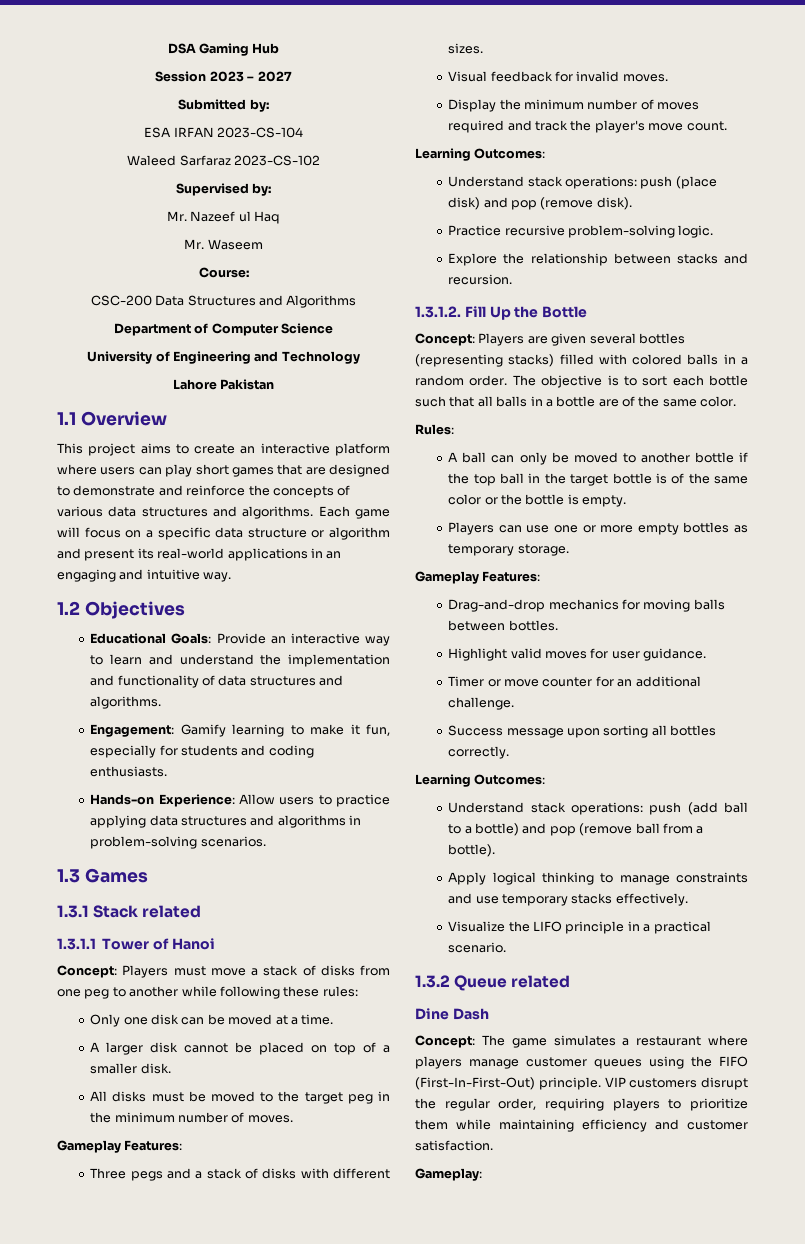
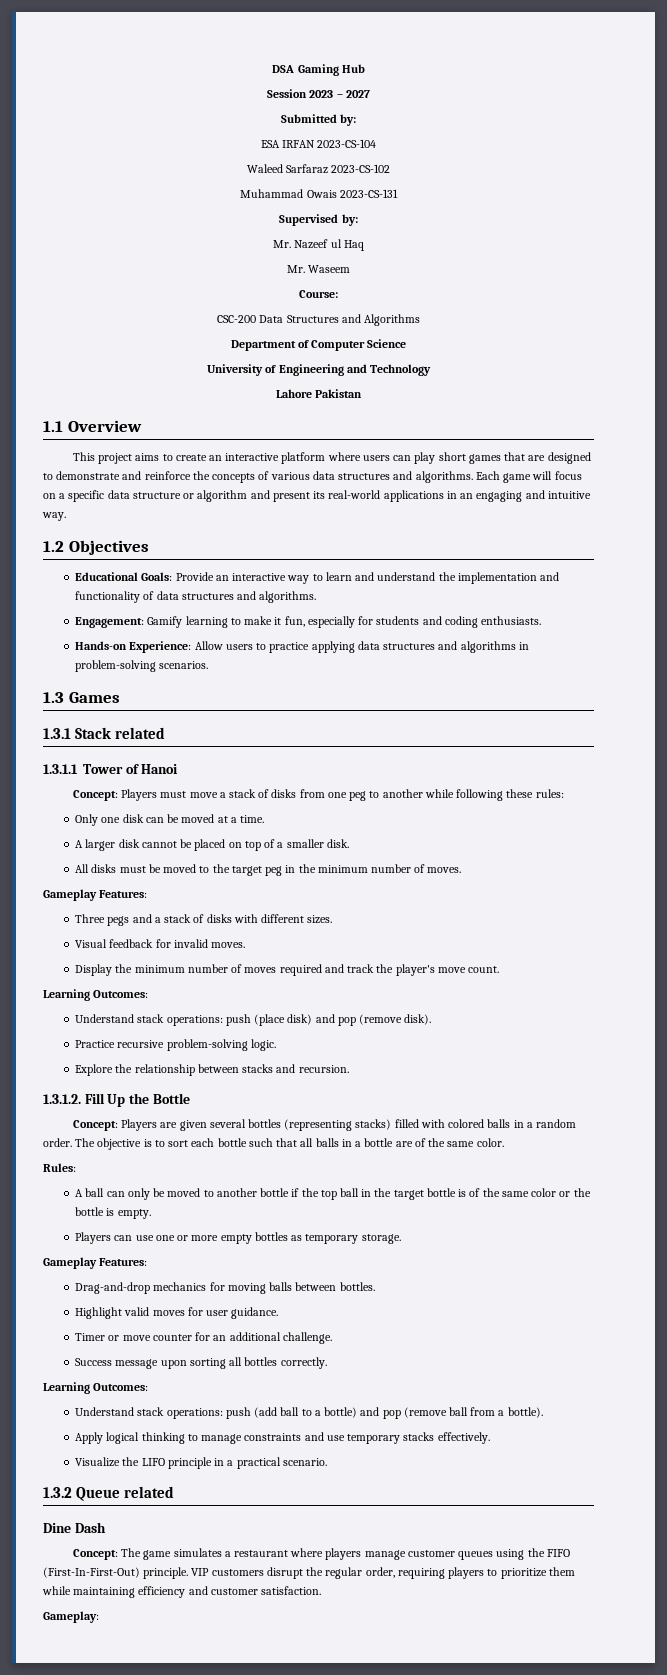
(320, 160) none -> [240,189,398,198] // Muhammad Owais 2023-CS-131

